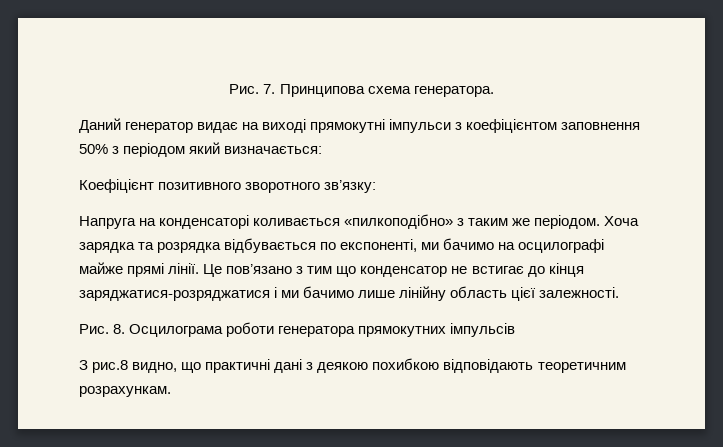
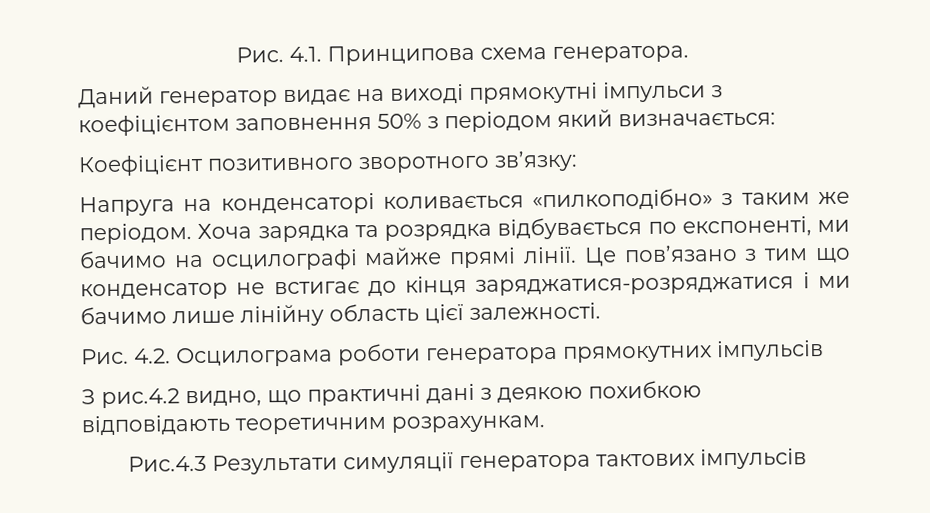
[229,84,276,94] Рис. 7. -> [236,46,322,63] Рис. 4.1.
[113,324,126,334] 8. -> [134,348,171,364] 4.2.
[92,360,129,373] рис.8 -> [101,388,180,409] рис.4.2
(171, 391) none -> [128,448,807,475] // Рис.4.3 Результати симуляції генератора тактових імпульсів

